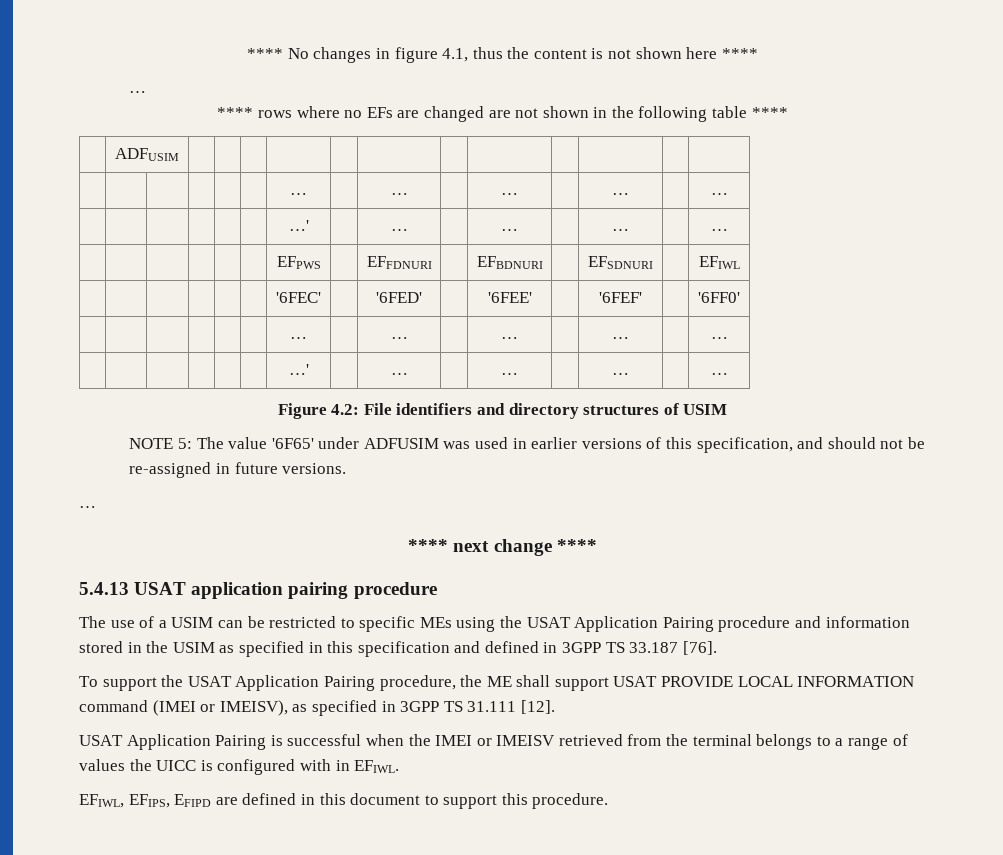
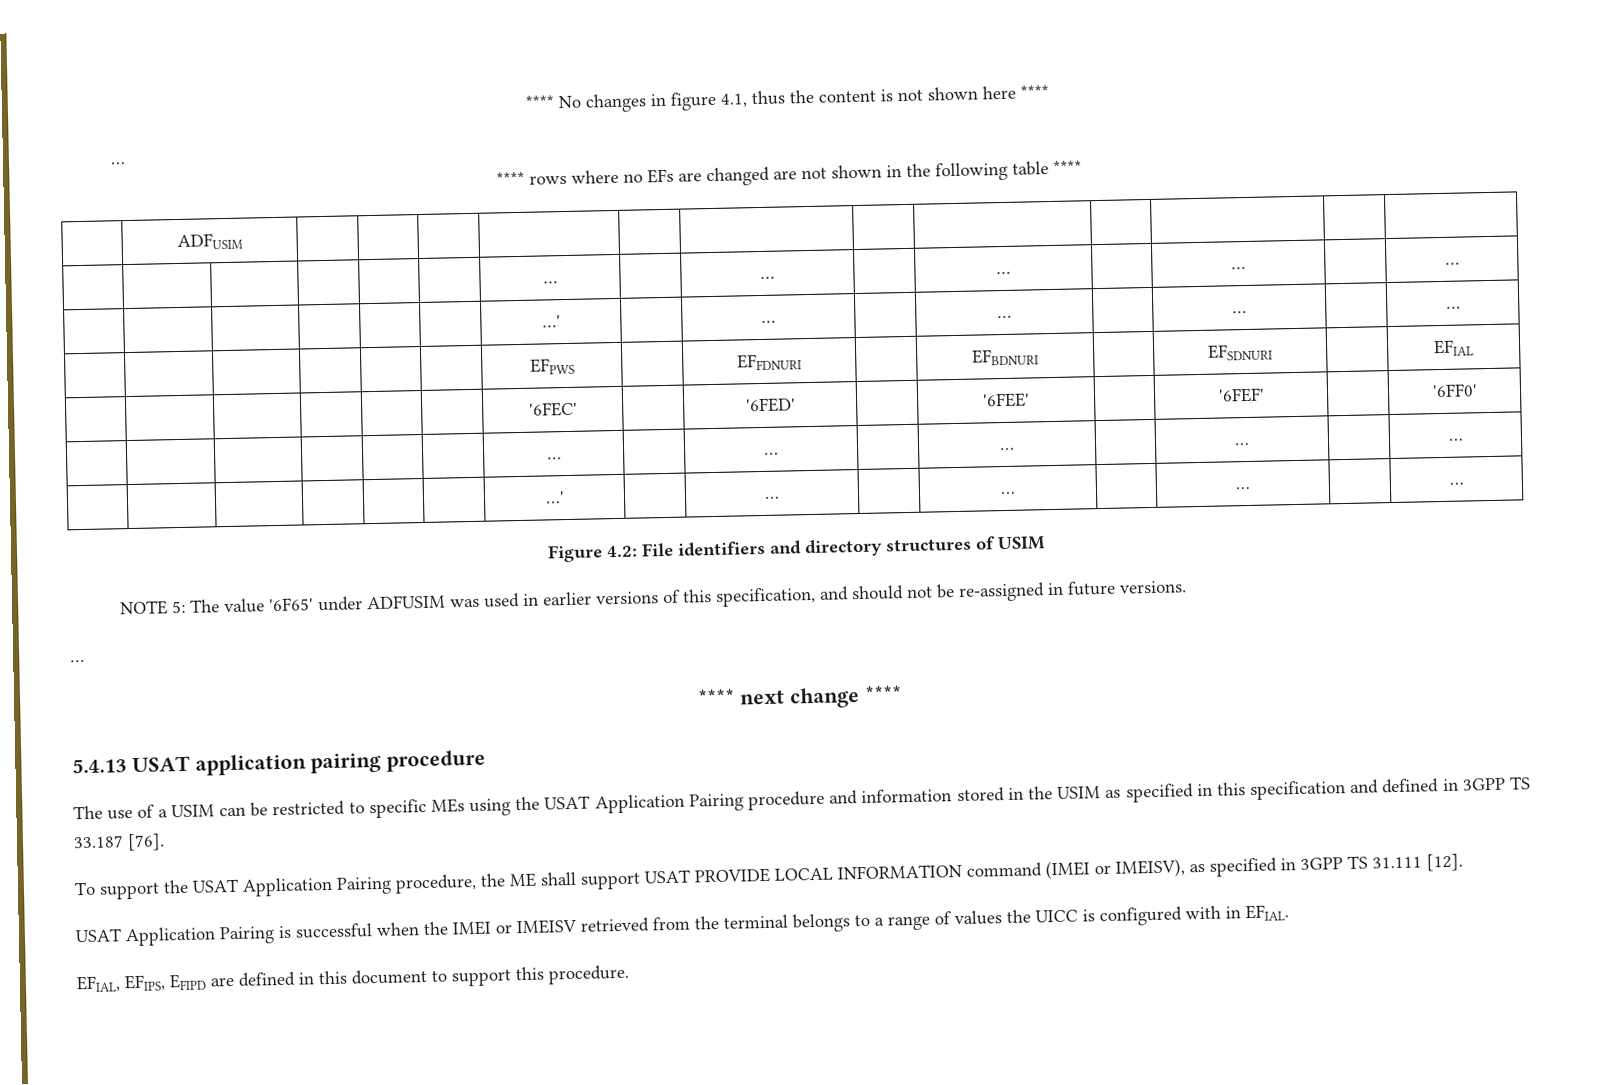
[698,256,740,269] EFIWL -> [1433,339,1474,357] EFIAL
[354,760,400,773] [79,794,124,808] EFIWL. // EFIWL, -> [1245,904,1289,922] [76,975,121,993] EFIAL. // EFIAL,

